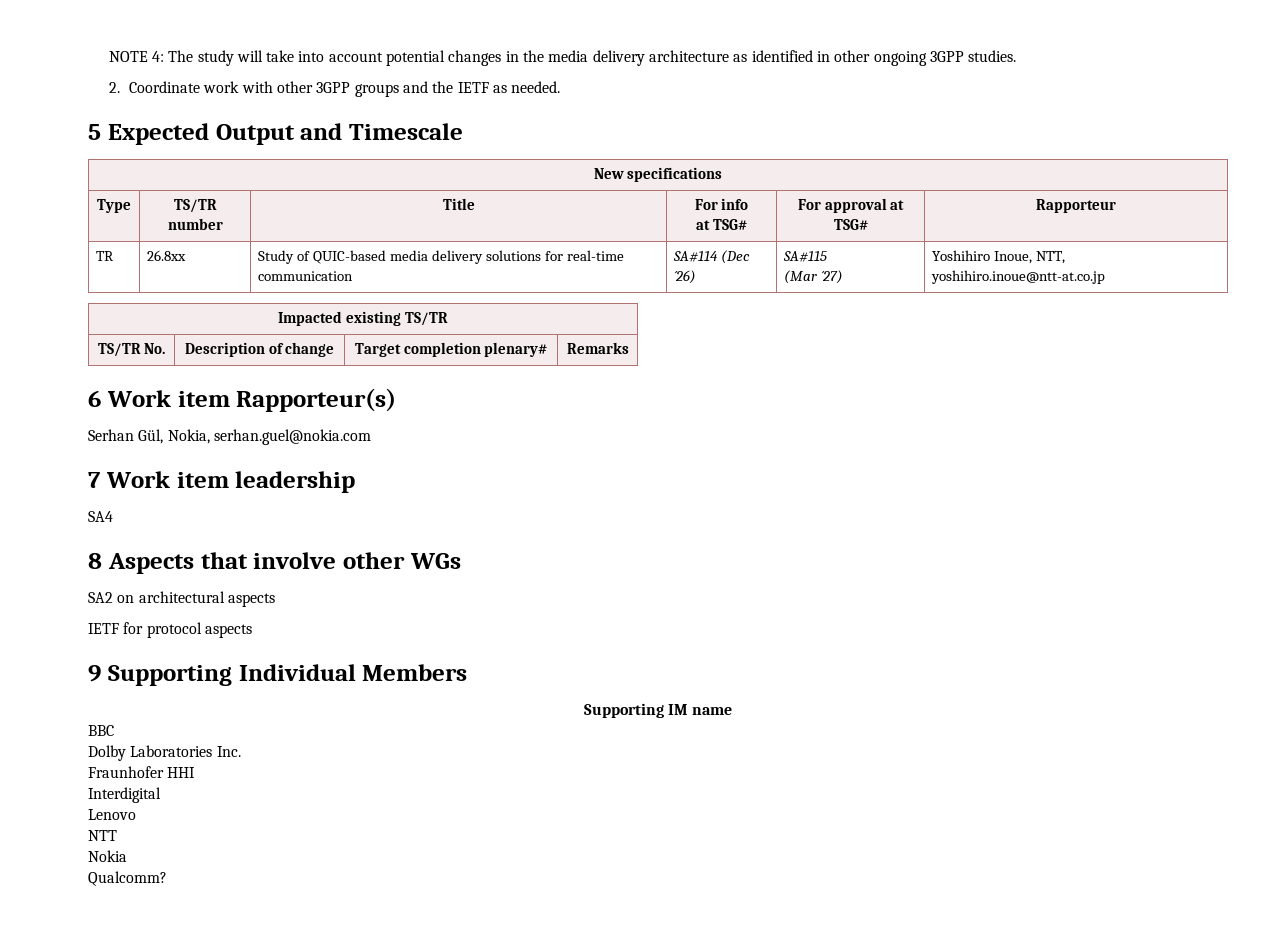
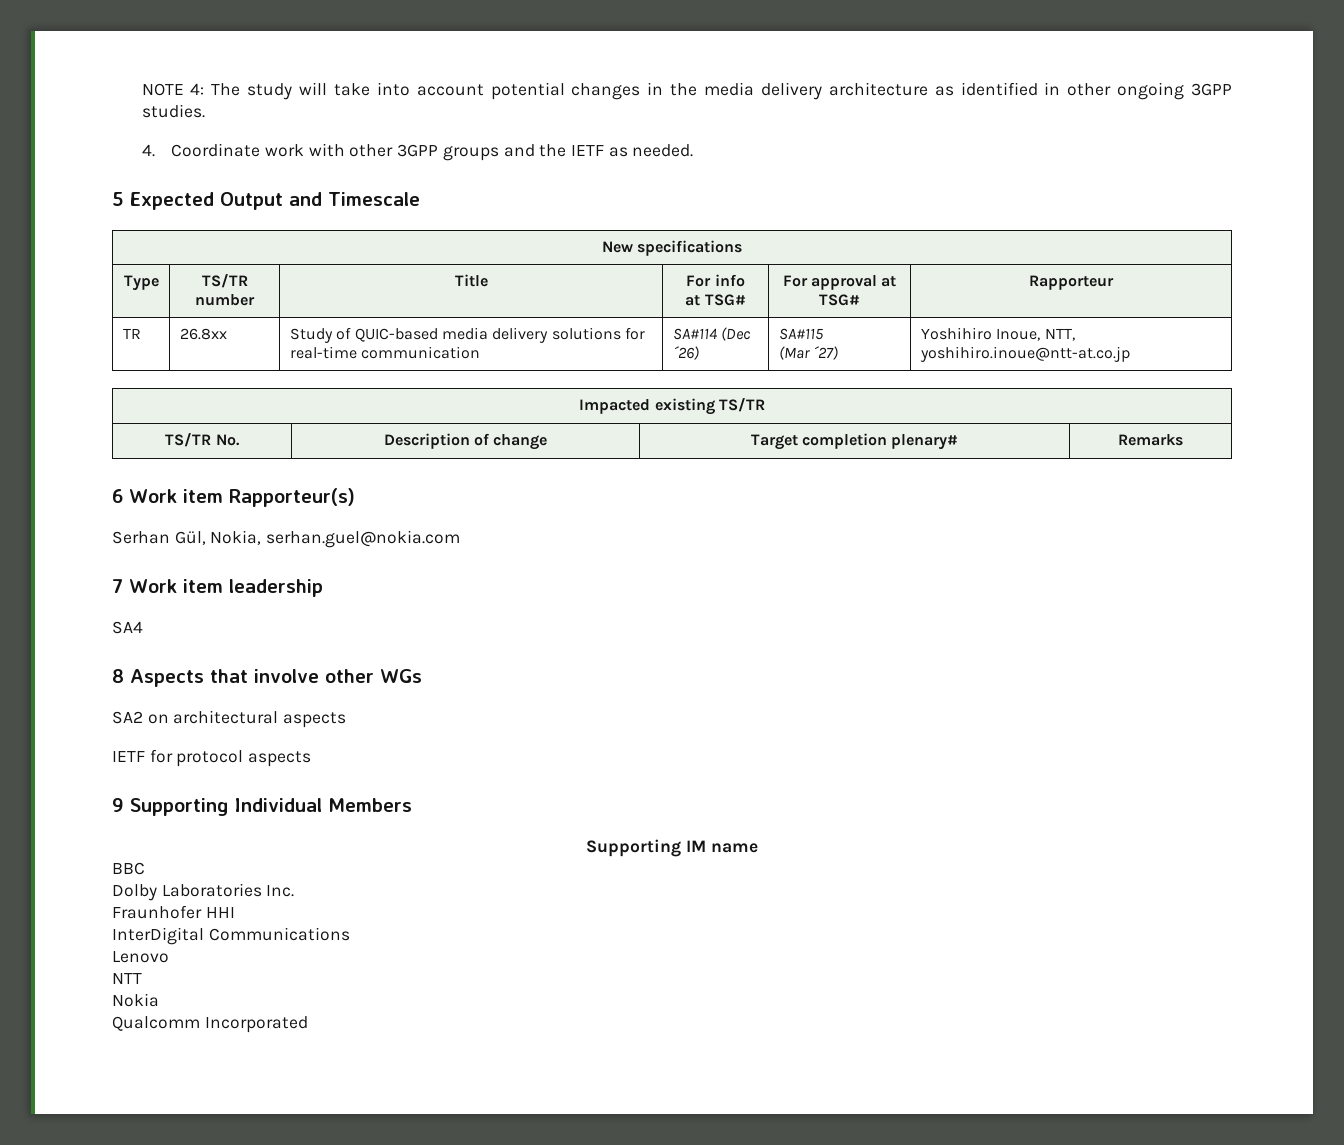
[108,82,120,93] 2. -> [141,144,155,157] 4.
[88,787,161,803] Interdigital -> [112,927,350,945] InterDigital Communications
[88,871,167,886] Qualcomm? -> [112,1016,308,1033] Qualcomm Incorporated

